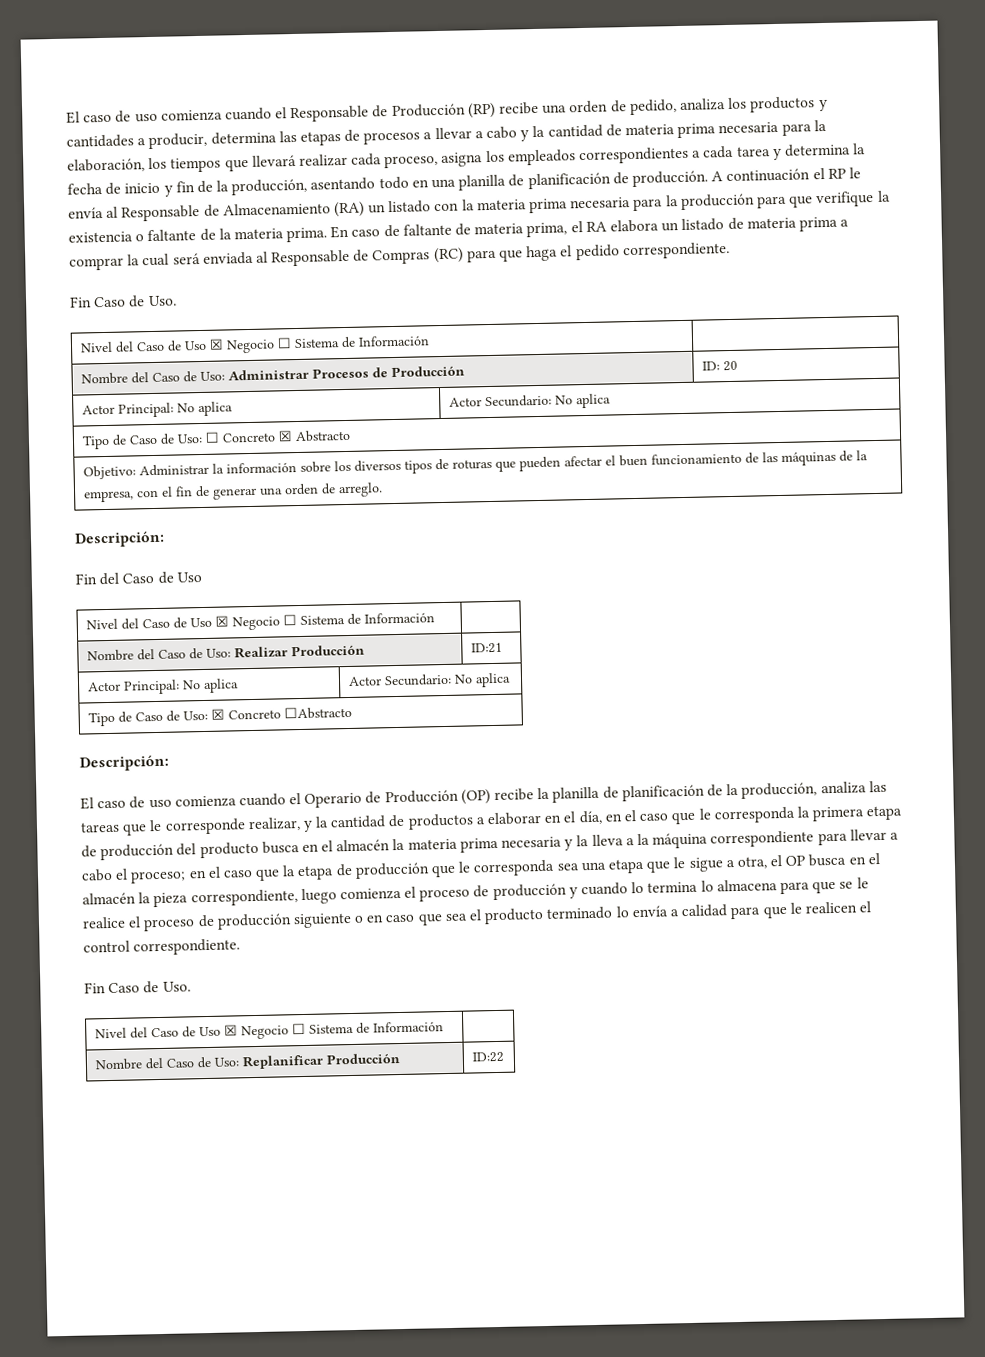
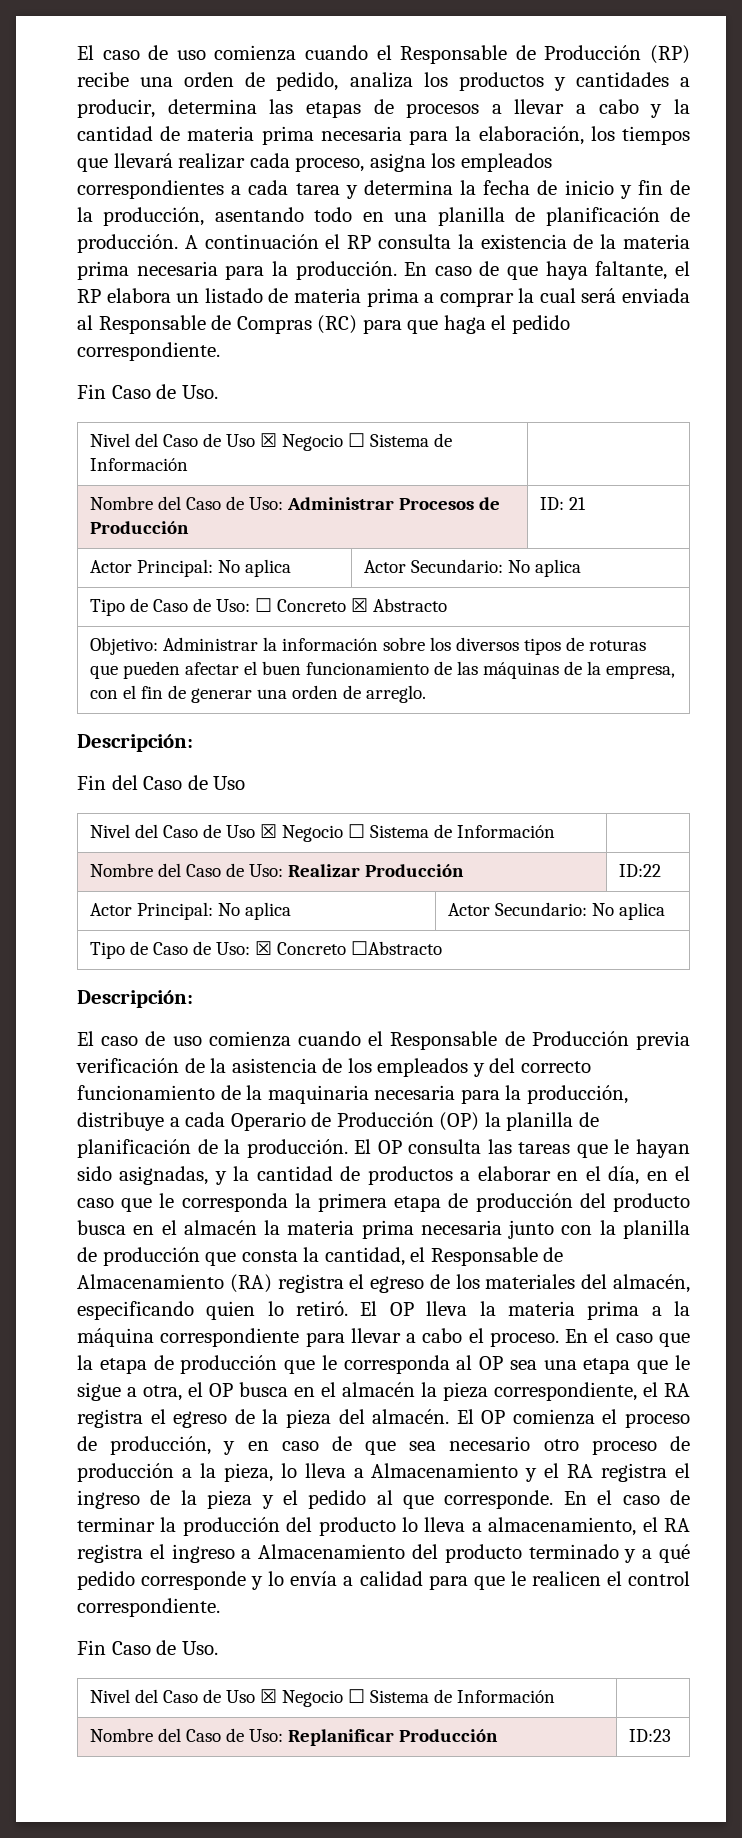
[848,167,861,179] [68,200,460,222] le envía al Responsable de Almacenamiento (RA) un listado con -> [378,234,594,249] consulta la existencia de
[679,190,891,210] [68,221,607,243] producción para que verifique la existencia o faltante de la materia prima. En caso de faltante de materia prima, el RA -> [295,261,690,280] [77,289,101,303] producción. En caso de que haya faltante, el RP
[722,360,738,372] 20 -> [568,497,586,510] 21
[470,642,503,654] ID:21 -> [618,864,661,877] ID:22
(302, 798) none -> [390,1031,690,1050] [76,1058,591,1077] [77,1085,628,1104] [77,1112,226,1131] Responsable de Producción previa verificación de la asistencia de los empleados y del correcto funcionamiento de la maquinaria necesaria para la producción, distribuye a cada
[494,788,535,801] recibe -> (480, 1121) none
[741,781,867,799] producción, analiza -> [246,1139,482,1158] producción. El OP consulta
[164,817,301,835] corresponde realizar, -> [636,1139,690,1158] [77,1166,209,1185] hayan sido asignadas,
[564,834,624,851] y la lleva -> [508,1220,690,1239] [77,1247,564,1266] [77,1274,690,1293] [77,1301,640,1320] junto con la planilla de producción que consta la cantidad, el Responsable de Almacenamiento (RA) registra el egreso de los materiales del almacén, especificando quien lo retiró. El OP lleva la materia prima
[130,869,207,884] proceso; en -> [489,1329,589,1347] proceso. En
(556, 868) none -> [456,1355,504,1370] al OP
[300,877,869,905] [82,906,614,932] luego comienza el proceso de producción y cuando lo termina lo almacena para que se le realice el proceso de producción siguiente o en caso que sea el producto terminado -> [643,1382,690,1397] [77,1409,690,1428] [77,1436,690,1455] [77,1463,690,1482] [77,1490,691,1509] [77,1517,690,1536] [77,1544,690,1563] [77,1571,264,1590] el RA registra el egreso de la pieza del almacén. El OP comienza el proceso de producción, y en caso de que sea necesario otro proceso de producción a la pieza, lo lleva a Almacenamiento y el RA registra el ingreso de la pieza y el pedido al que corresponde. En el caso de terminar la producción del producto lo lleva a almacenamiento, el RA registra el ingreso a Almacenamiento del producto terminado y a qué pedido corresponde y
[471,1051,504,1063] ID:22 -> [628,1729,671,1742] ID:23

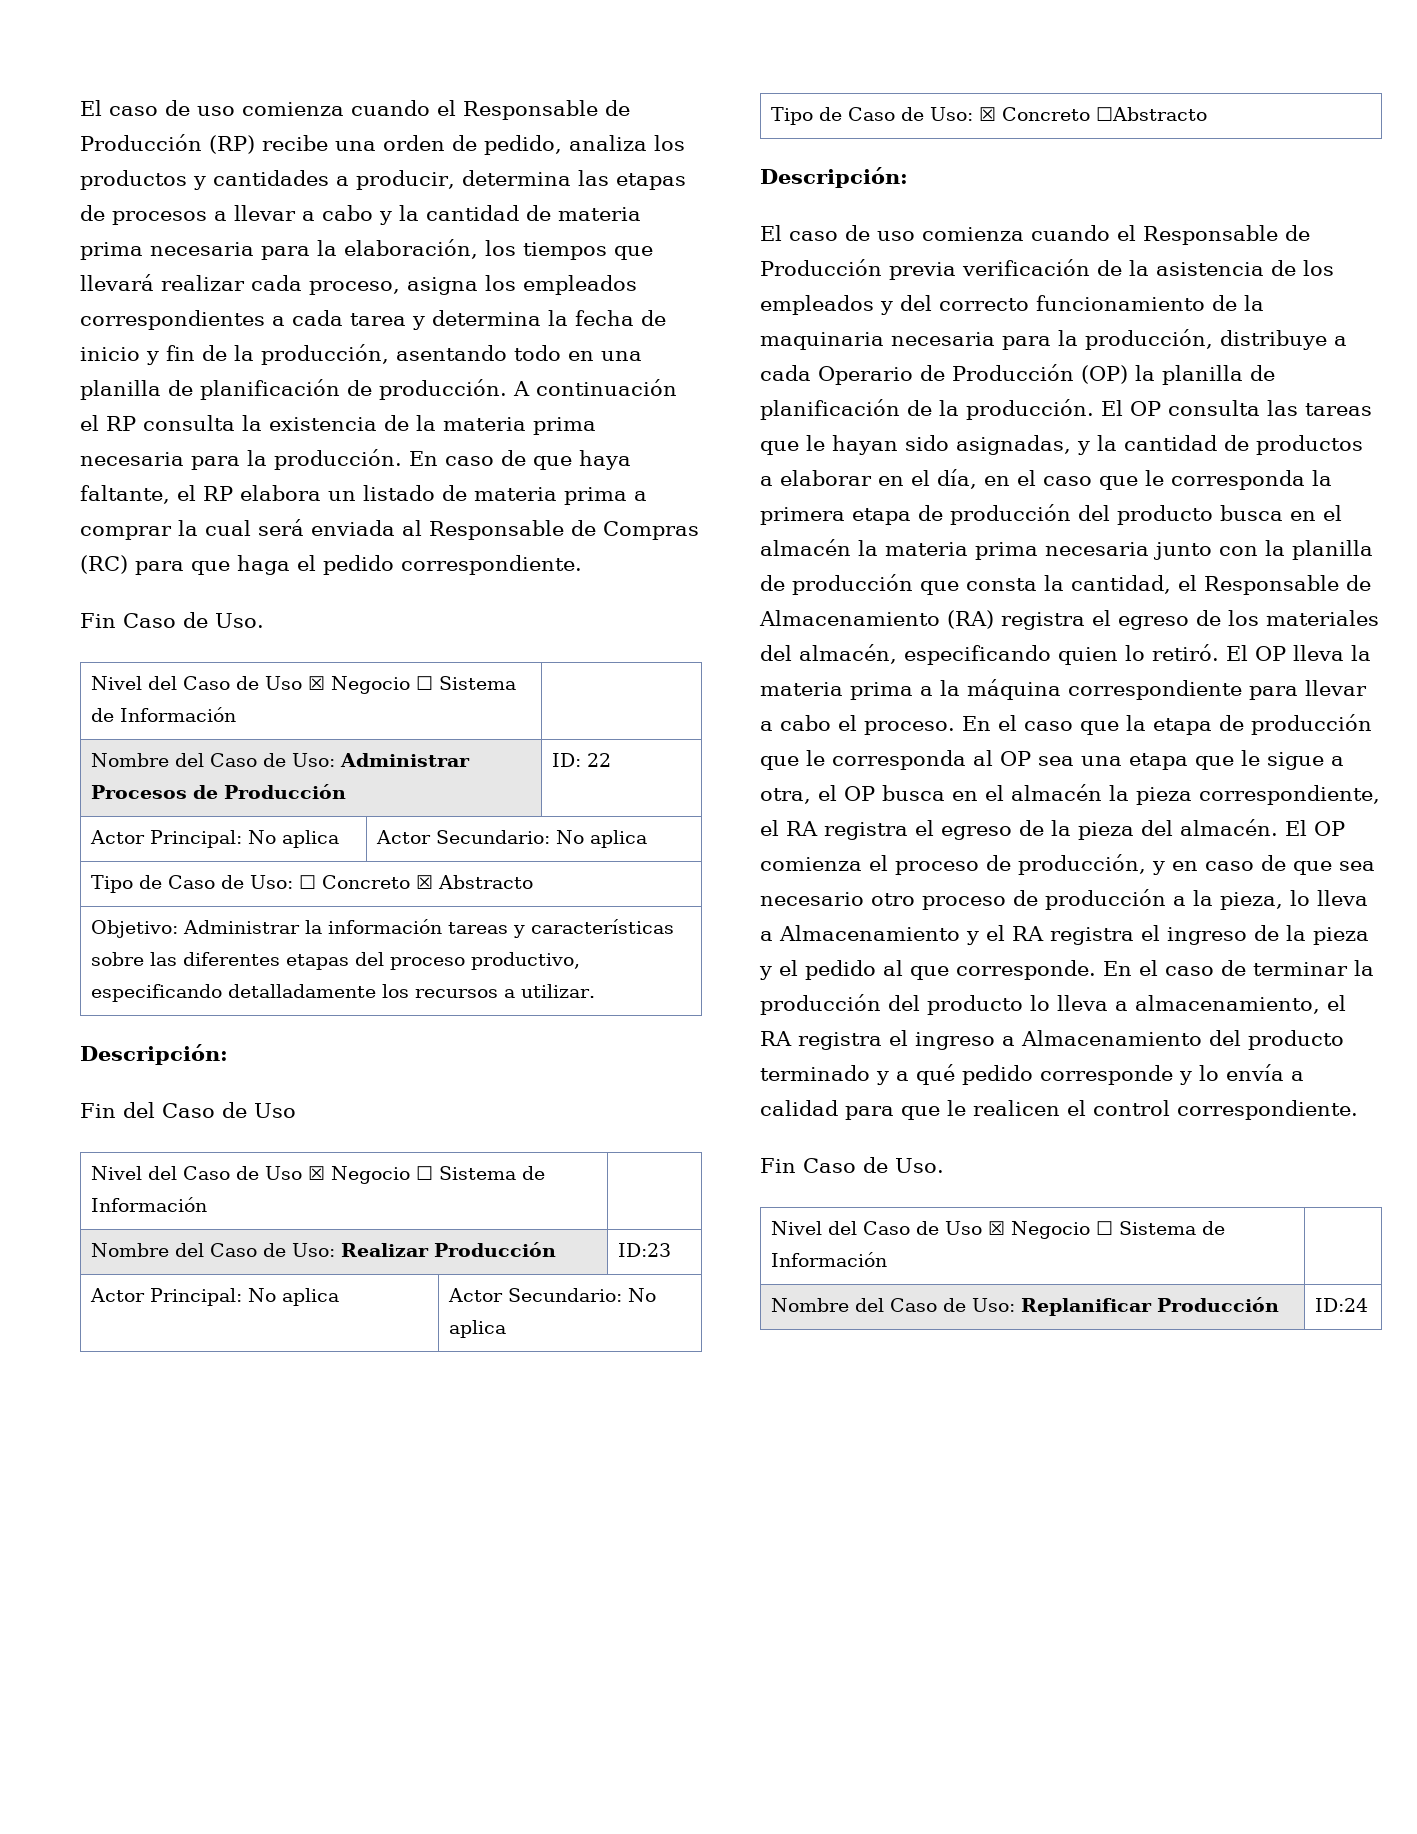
[568,497,586,510] 21 -> [587,753,612,767] 22
[382,637,646,655] [89,661,675,679] [89,685,426,703] sobre los diversos tipos de roturas que pueden afectar el buen funcionamiento de las máquinas de la empresa, con el fin de generar una orden de arreglo. -> [448,919,675,938] [91,952,581,970] [91,984,596,1002] tareas y características sobre las diferentes etapas del proceso productivo, especificando detalladamente los recursos a utilizar.
[618,864,661,877] ID:22 -> [618,1243,672,1257] ID:23
[628,1729,671,1742] ID:23 -> [1315,1298,1369,1312] ID:24

